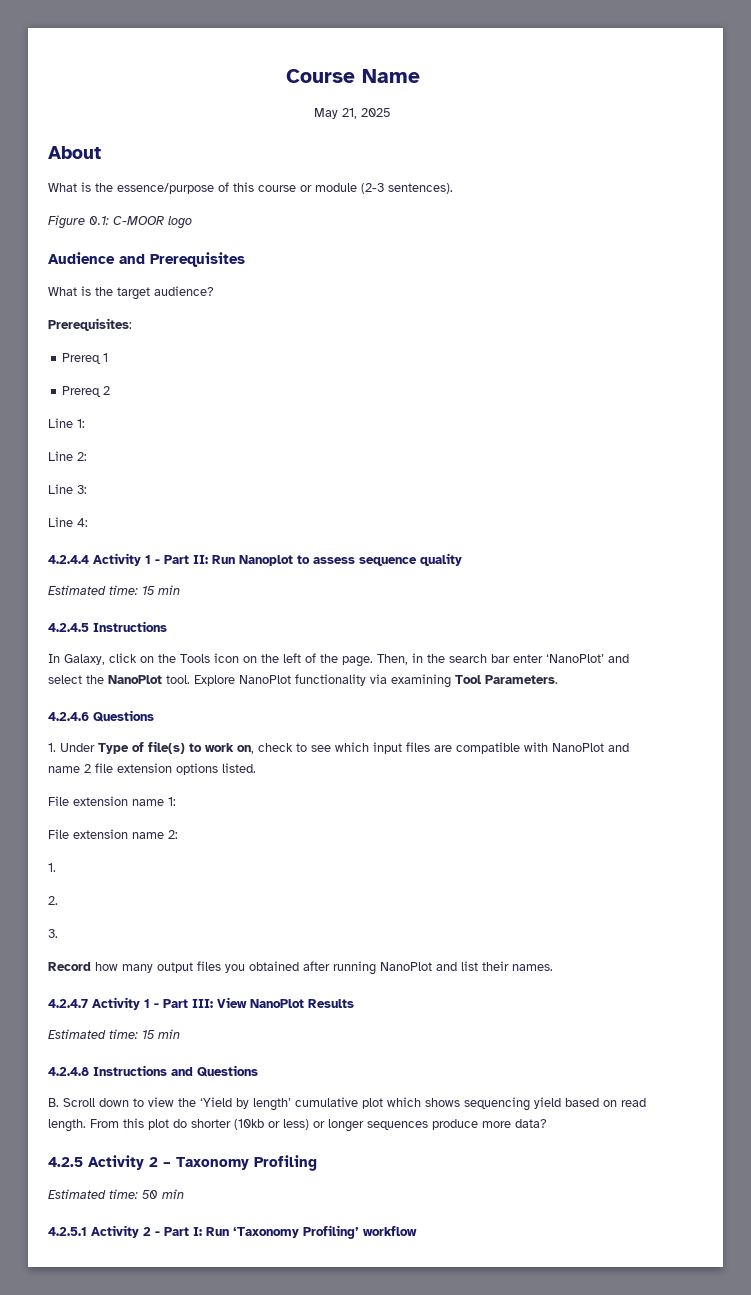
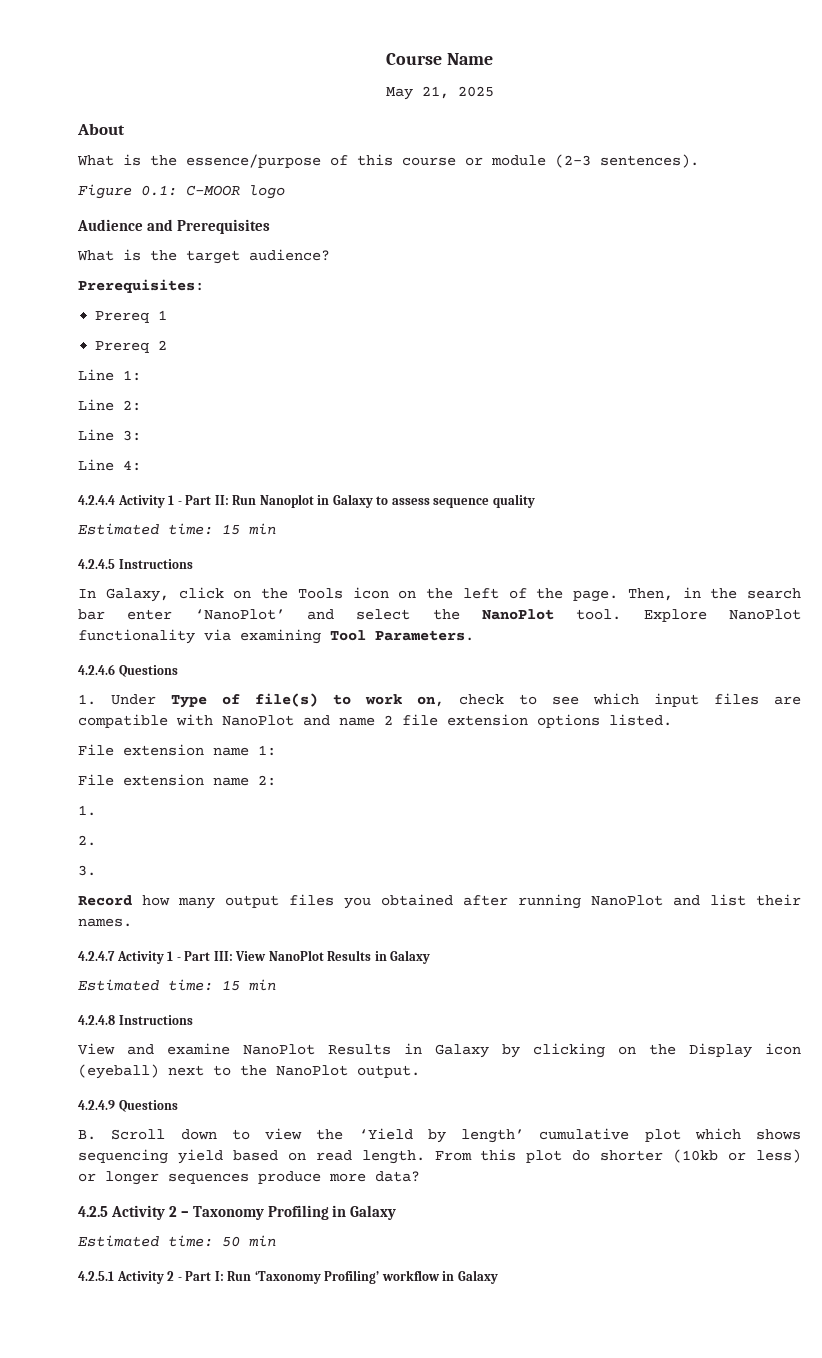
(293, 560) none -> [317,494,373,508] in Galaxy
(354, 1003) none -> [374,950,431,964] in Galaxy
[171,1067,193,1076] and -> [78,1043,801,1058] [78,1064,420,1079] [78,1100,115,1110] // View and examine NanoPlot Results in Galaxy by clicking on the Display icon (eyeball) next to the NanoPlot output. // 4.2.4.9
(317, 1163) none -> [332,1205,397,1220] in Galaxy
(417, 1231) none -> [442,1270,498,1284] in Galaxy

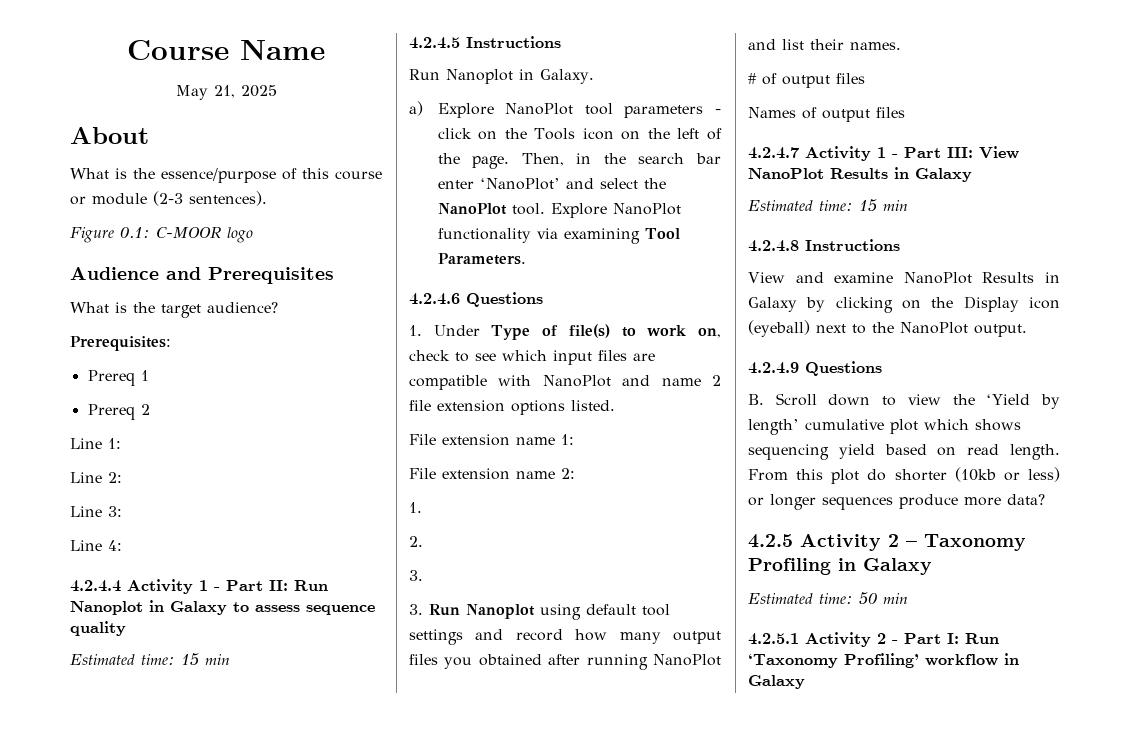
[78,588,169,602] In Galaxy, -> [409,69,594,84] [409,101,721,118] Run Nanoplot in Galaxy. // a) Explore NanoPlot tool parameters -
[78,895,132,906] Record -> [409,604,670,620] [409,629,563,645] 3. Run Nanoplot using default tool settings and record
(132, 922) none -> [748,73,865,88] [748,107,905,122] // # of output files // Names of output files

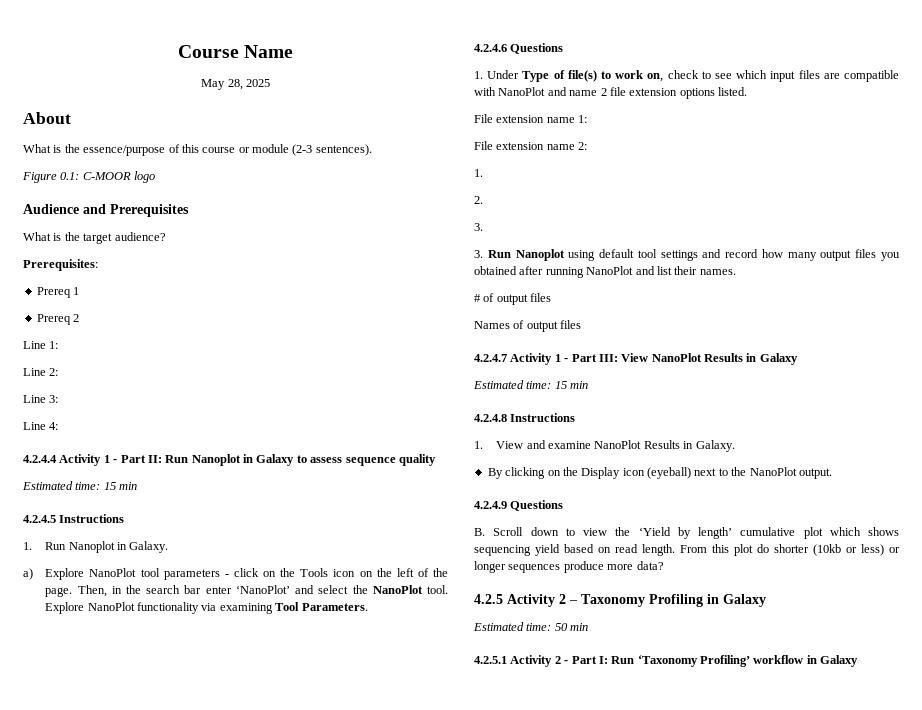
[213,85,235,98] 21, -> [227,79,243,90] 28,
(561, 42) none -> [23,542,32,550] 1.
(900, 245) none -> [474,441,483,449] 1.
[748,297,826,312] Galaxy by -> [695,440,735,452] [487,468,503,479] Galaxy. // By

